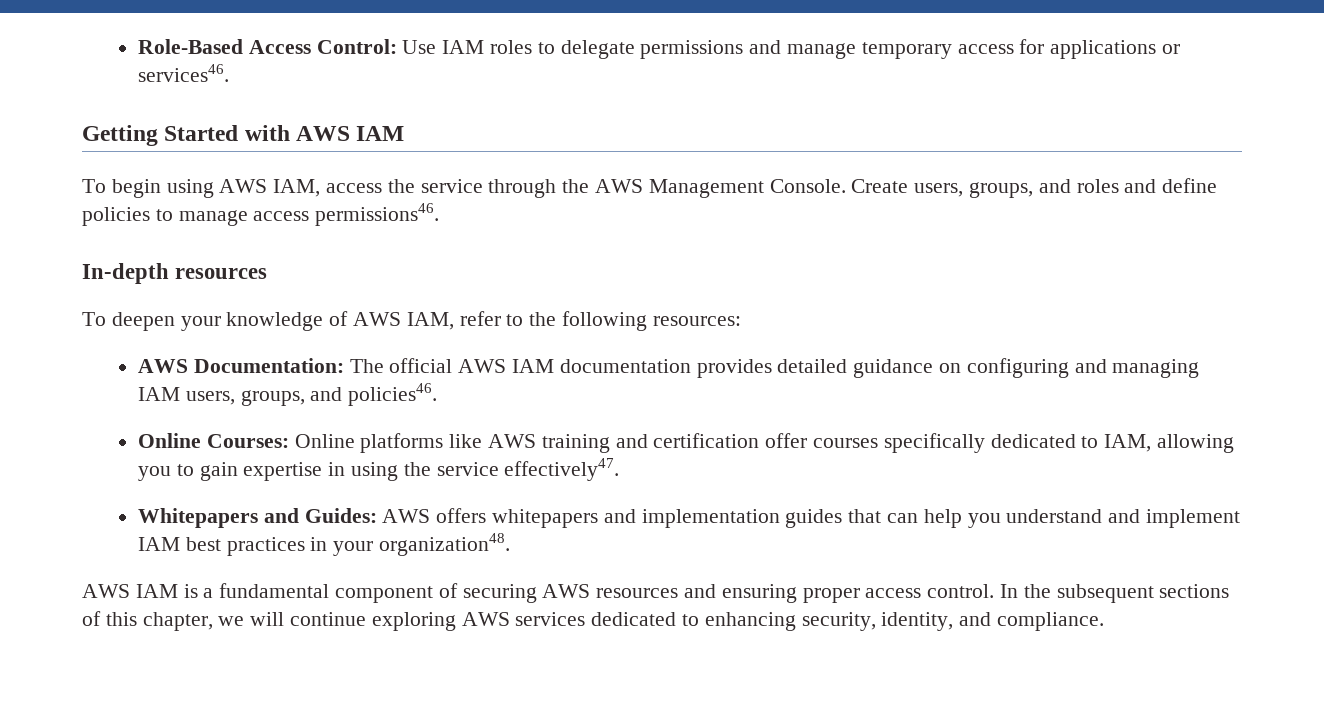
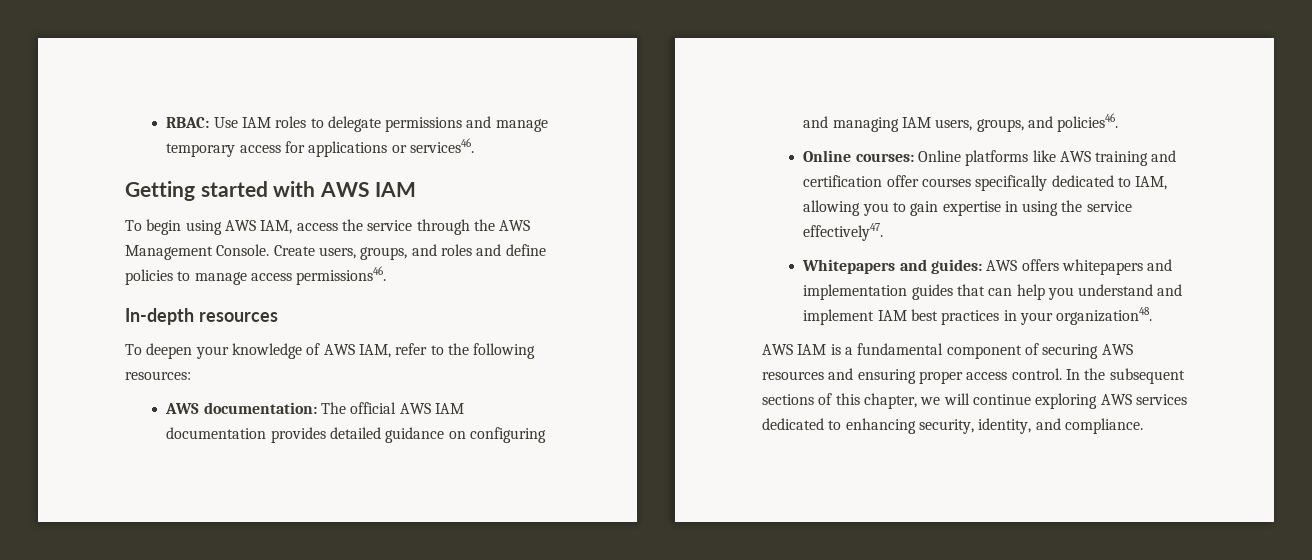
[138,39,397,54] Role-Based Access Control: -> [166,117,210,128] RBAC:
[164,125,239,141] Started -> [200,181,268,197] started
[193,358,344,373] Documentation: -> [203,402,317,414] documentation:
[206,434,289,448] Courses: -> [855,153,914,162] courses:
[304,508,377,523] Guides: -> [930,259,982,274] guides:

